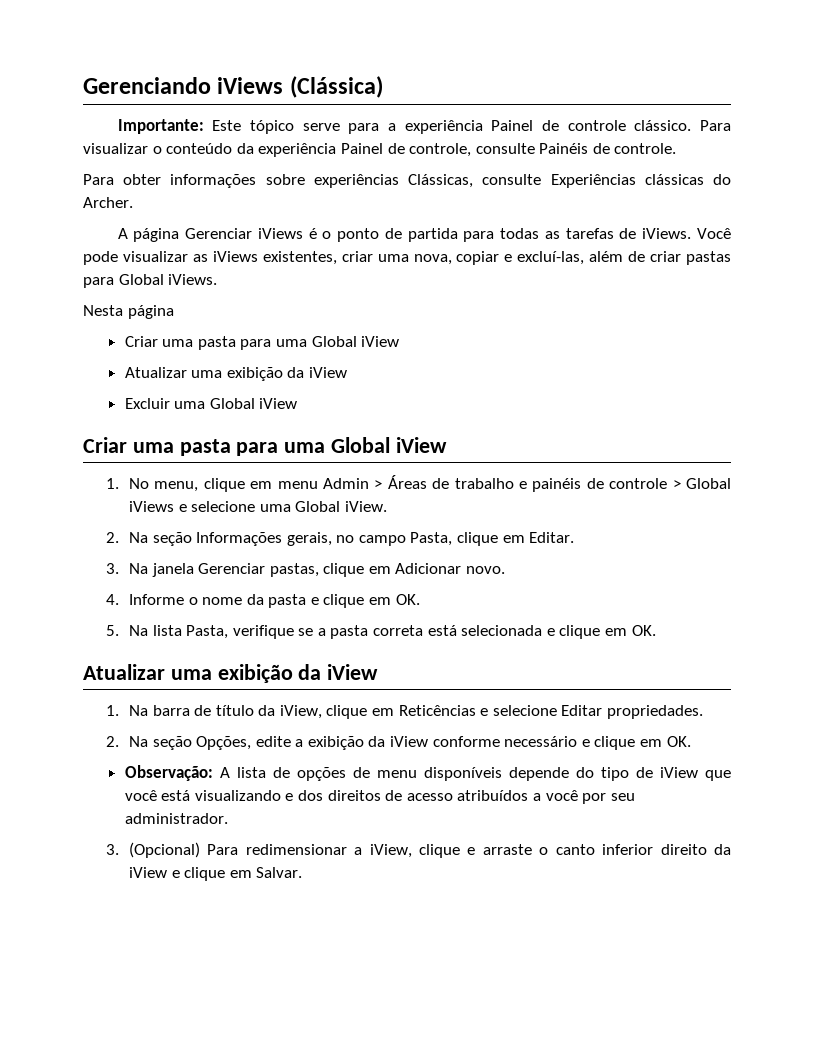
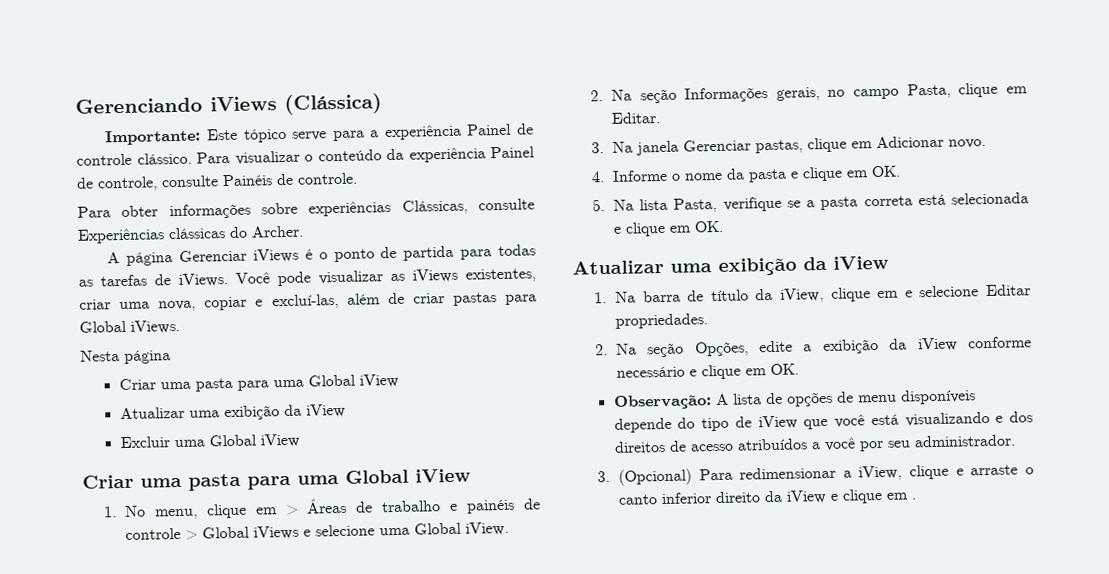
[277,478,369,489] menu Admin -> (278, 511) none
[398,705,476,716] Reticências -> (900, 294) none
[256,867,303,878] Salvar. -> [910,498,916,500] .

